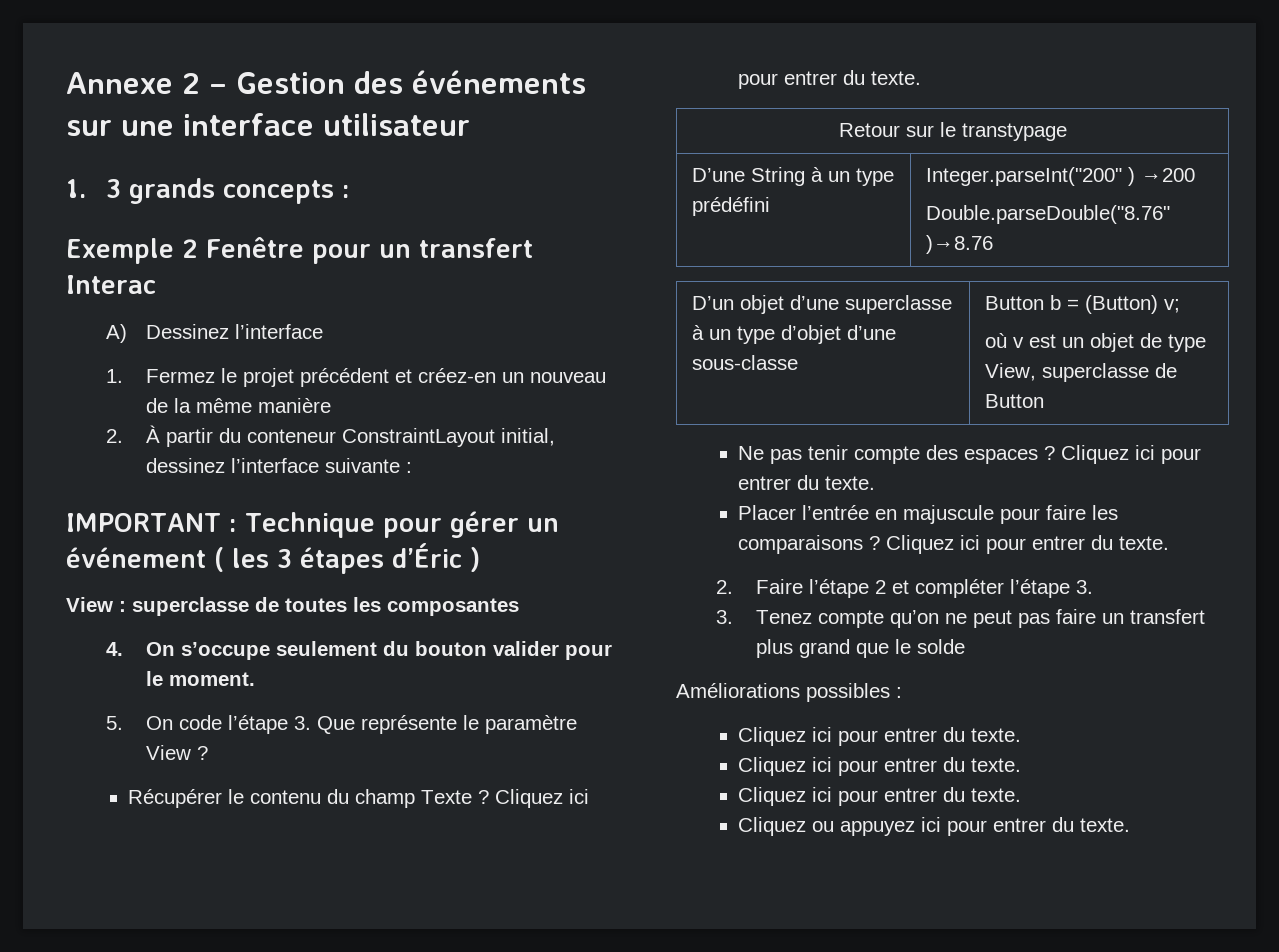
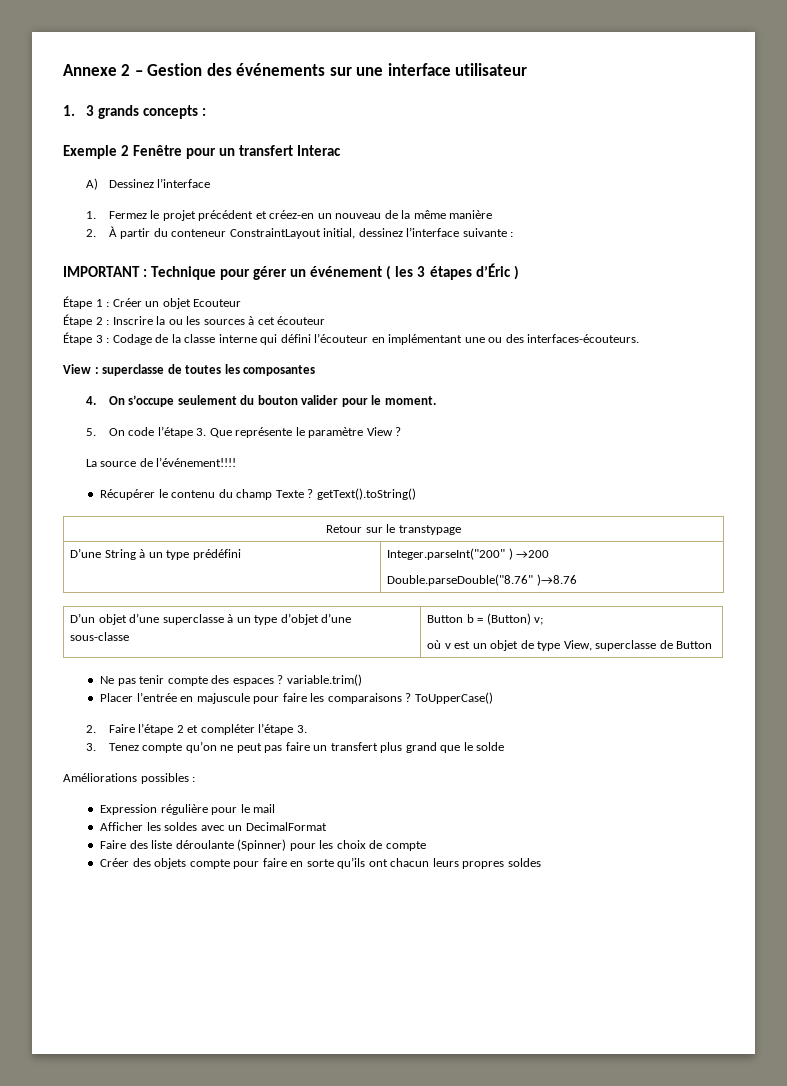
(480, 559) none -> [63,296,242,309] [63,314,326,327] [63,332,640,345] // Étape 1 : Créer un objet Ecouteur // Étape 2 : Inscrire la ou les sources à cet écouteur // Étape 3 : Codage de la classe interne qui défini l’écouteur en implémentant une ou des interfaces-écouteurs.
(208, 753) none -> [85,457,237,467] // La source de l’événement!!!!
[495,789,590,808] [738,70,922,89] Cliquez ici pour entrer du texte. -> [316,488,416,500] getText().toString()
[1061,445,1202,464] [738,475,876,490] Cliquez ici pour entrer du texte. -> [286,674,362,686] variable.trim()
[886,535,1170,554] Cliquez ici pour entrer du texte. -> [414,692,493,704] ToUpperCase()
[738,727,1022,746] [738,757,1022,776] [738,787,1022,806] [738,817,1131,836] Cliquez ici pour entrer du texte. // Cliquez ici pour entrer du texte. // Cliquez ici pour entrer du texte. // Cliquez ou appuyez ici pour entrer du texte. -> [100,804,276,815] [100,822,327,831] [100,839,426,851] [100,857,541,869] Expression régulière pour le mail // Afficher les soldes avec un DecimalFormat // Faire des liste déroulante (Spinner) pour les choix de compte // Créer des objets compte pour faire en sorte qu’ils ont chacun leurs propres soldes

